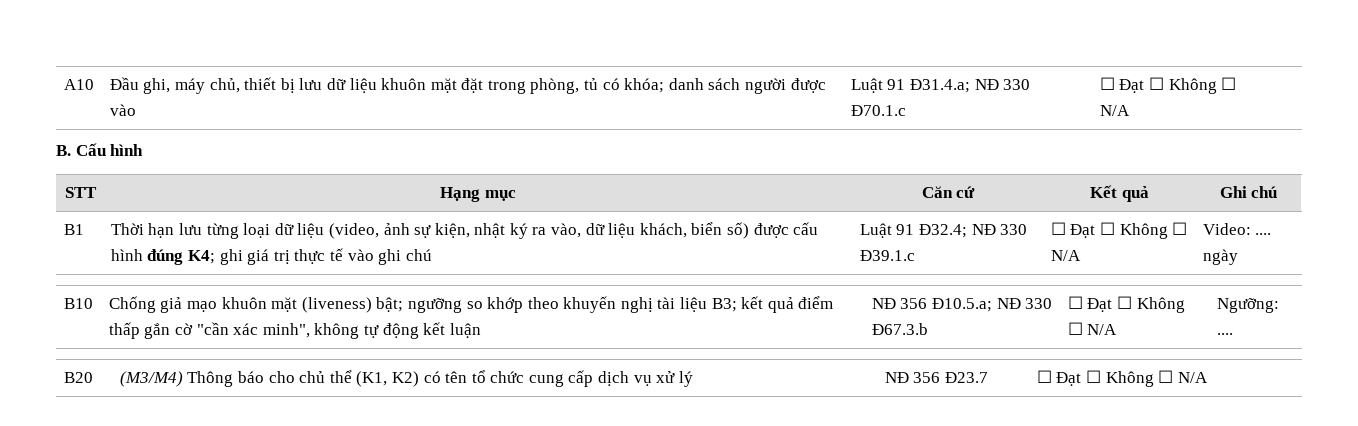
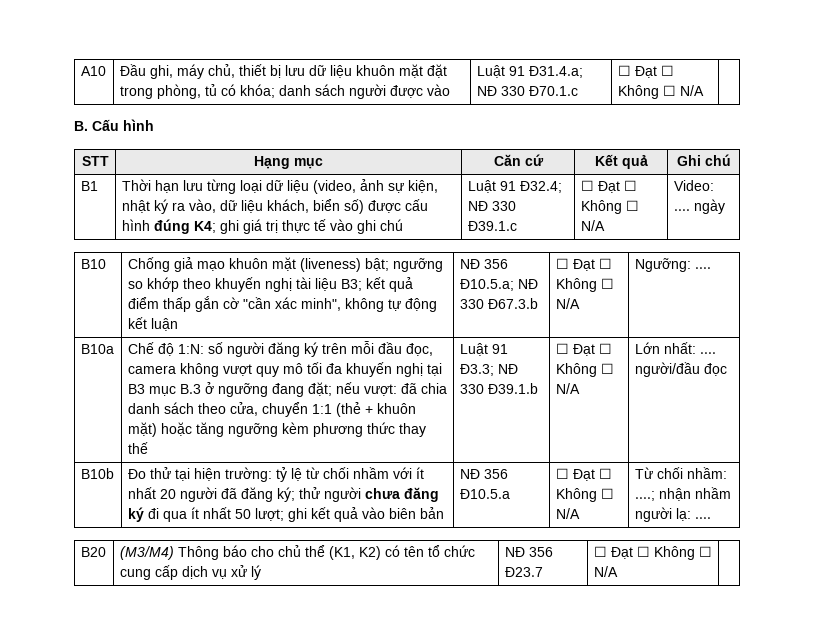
(1233, 334) none -> [80,344,114,354] [127,341,433,357] [127,362,442,377] [127,382,447,397] [127,402,416,417] [127,422,426,437] [127,442,148,454] [459,343,508,356] [459,364,518,376] [459,383,538,394] [555,343,612,356] [555,363,614,377] [555,383,580,394] [634,342,716,354] [634,362,727,377] [80,468,114,479] [127,467,424,482] [127,487,439,502] [127,507,444,522] [459,469,508,479] [459,489,510,499] [555,468,612,481] [555,488,614,502] [555,508,580,519] [634,467,727,479] [634,487,731,501] [634,507,711,522] // B10a | Chế độ 1:N: số người đăng ký trên mỗi đầu đọc, camera không vượt quy mô tối đa khuyến nghị tại B3 mục B.3 ở ngưỡng đang đặt; nếu vượt: đã chia danh sách theo cửa, chuyển 1:1 (thẻ + khuôn mặt) hoặc tăng ngưỡng kèm phương thức thay thế | Luật 91 Đ3.3; NĐ 330 Đ39.1.b | ☐ Đạt ☐ Không ☐ N/A | Lớn nhất: .... người/đầu đọc // B10b | Đo thử tại hiện trường: tỷ lệ từ chối nhầm với ít nhất 20 người đã đăng ký; thử người chưa đăng ký đi qua ít nhất 50 lượt; ghi kết quả vào biên bản | NĐ 356 Đ10.5.a | ☐ Đạt ☐ Không ☐ N/A | Từ chối nhầm: ....; nhận nhầm người lạ: ....

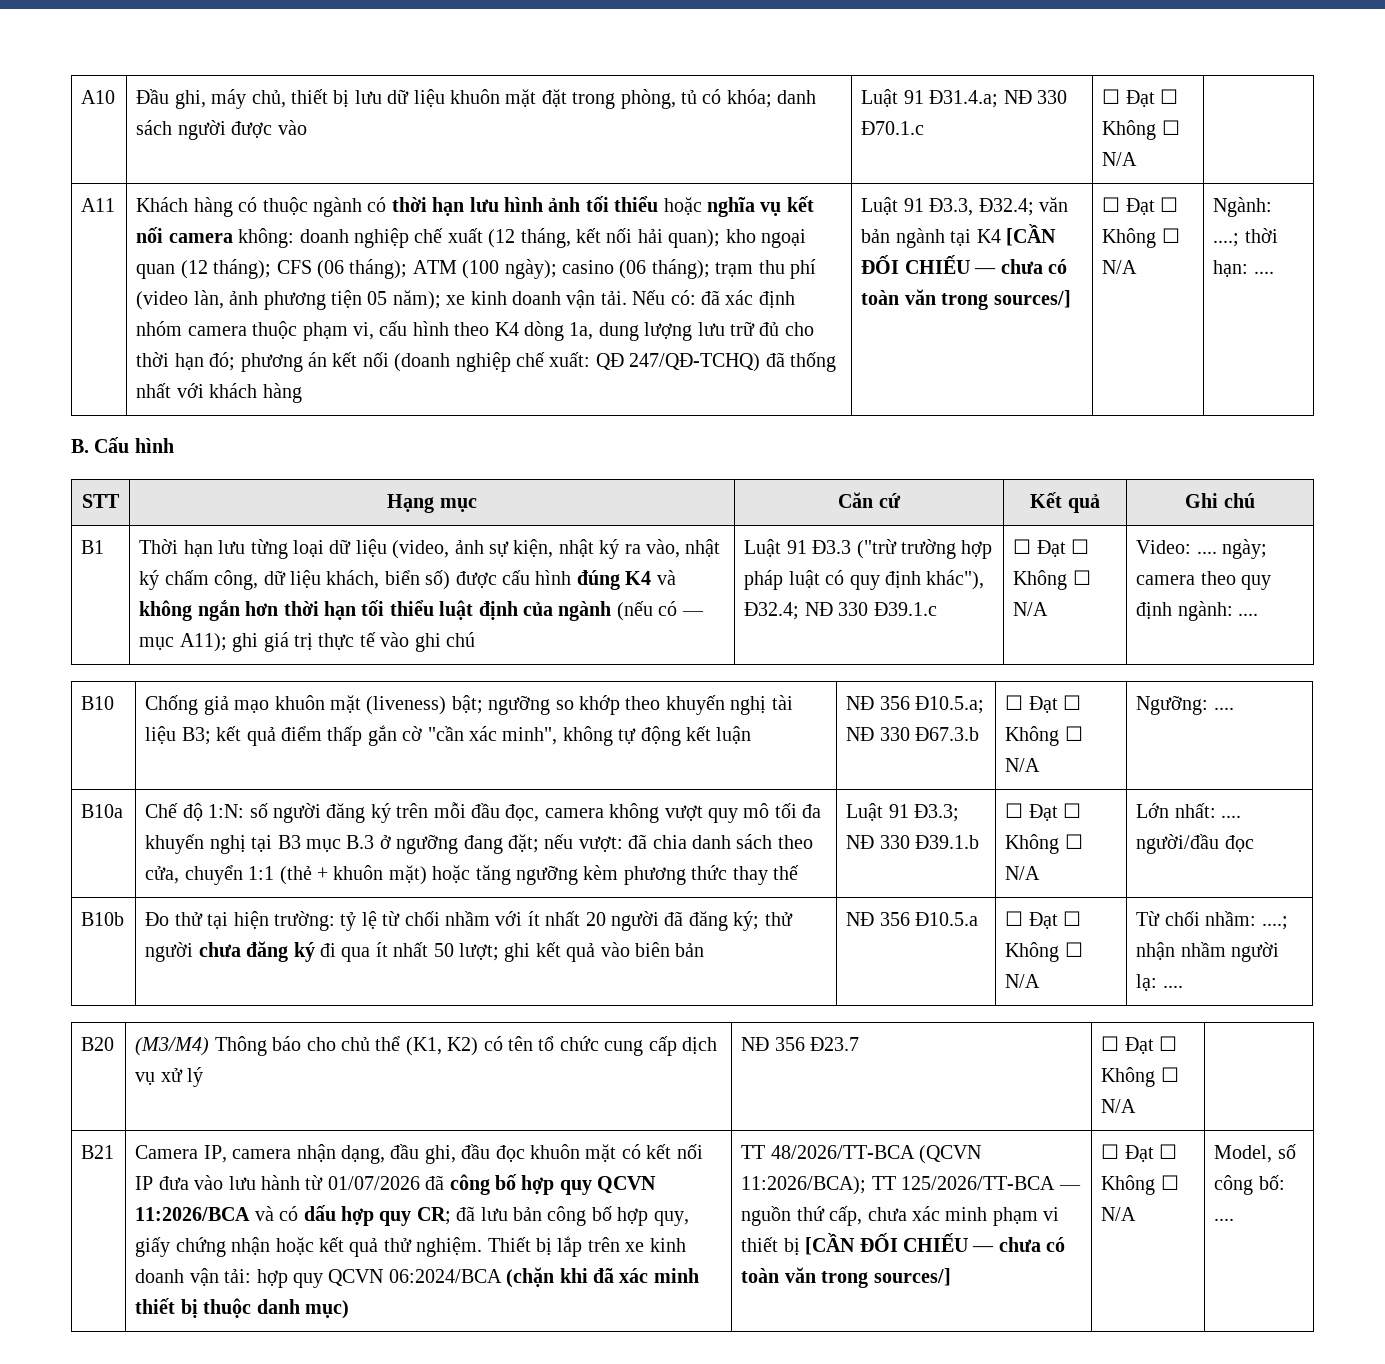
(704, 90) none -> [81,198,116,212] [136,196,814,217] [136,227,806,248] [136,259,816,279] [136,290,795,310] [136,321,814,341] [136,352,836,372] [136,383,302,403] [861,197,1068,216] [861,224,1056,248] [861,255,1067,274] [861,289,1071,310] [1102,197,1179,215] [1102,228,1180,248] [1102,260,1138,274] [1213,197,1273,217] [1213,228,1278,247] [1213,260,1274,277] // A11 | Khách hàng có thuộc ngành có thời hạn lưu hình ảnh tối thiểu hoặc nghĩa vụ kết nối camera không: doanh nghiệp chế xuất (12 tháng, kết nối hải quan); kho ngoại quan (12 tháng); CFS (06 tháng); ATM (100 ngày); casino (06 tháng); trạm thu phí (video làn, ảnh phương tiện 05 năm); xe kinh doanh vận tải. Nếu có: đã xác định nhóm camera thuộc phạm vi, cấu hình theo K4 dòng 1a, dung lượng lưu trữ đủ cho thời hạn đó; phương án kết nối (doanh nghiệp chế xuất: QĐ 247/QĐ-TCHQ) đã thống nhất với khách hàng | Luật 91 Đ3.3, Đ32.4; văn bản ngành tại K4 [CẦN ĐỐI CHIẾU — chưa có toàn văn trong sources/] | ☐ Đạt ☐ Không ☐ N/A | Ngành: ....; thời hạn: ....
(216, 206) none -> [685,539,721,557] [139,570,259,590] nhật ký chấm công,
[193,221,216,233] K4; -> [625,570,676,585] [139,600,704,621] [139,633,227,652] K4 và không ngắn hơn thời hạn tối thiểu luật định của ngành (nếu có — mục A11);
(516, 186) none -> [812,539,993,559] [744,570,985,590] Đ3.3 ("trừ trường hợp pháp luật có quy định khác"),
[693,199,725,214] ngày -> [1222,539,1268,559] [1136,571,1272,590] [1136,601,1259,621] ngày; camera theo quy định ngành: ....
(618, 571) none -> [81,1145,115,1159] [135,1144,703,1164] [135,1174,657,1195] [135,1205,689,1226] [135,1236,686,1257] [135,1267,699,1288] [135,1298,349,1319] [741,1145,982,1164] [741,1176,1081,1195] [741,1206,1060,1226] [741,1233,1066,1255] [741,1267,951,1288] [1101,1144,1178,1162] [1101,1175,1179,1195] [1101,1207,1137,1221] [1214,1144,1296,1163] [1214,1175,1285,1195] [1214,1218,1235,1221] // B21 | Camera IP, camera nhận dạng, đầu ghi, đầu đọc khuôn mặt có kết nối IP đưa vào lưu hành từ 01/07/2026 đã công bố hợp quy QCVN 11:2026/BCA và có dấu hợp quy CR; đã lưu bản công bố hợp quy, giấy chứng nhận hoặc kết quả thử nghiệm. Thiết bị lắp trên xe kinh doanh vận tải: hợp quy QCVN 06:2024/BCA (chặn khi đã xác minh thiết bị thuộc danh mục) | TT 48/2026/TT-BCA (QCVN 11:2026/BCA); TT 125/2026/TT-BCA — nguồn thứ cấp, chưa xác minh phạm vi thiết bị [CẦN ĐỐI CHIẾU — chưa có toàn văn trong sources/] | ☐ Đạt ☐ Không ☐ N/A | Model, số công bố: ....

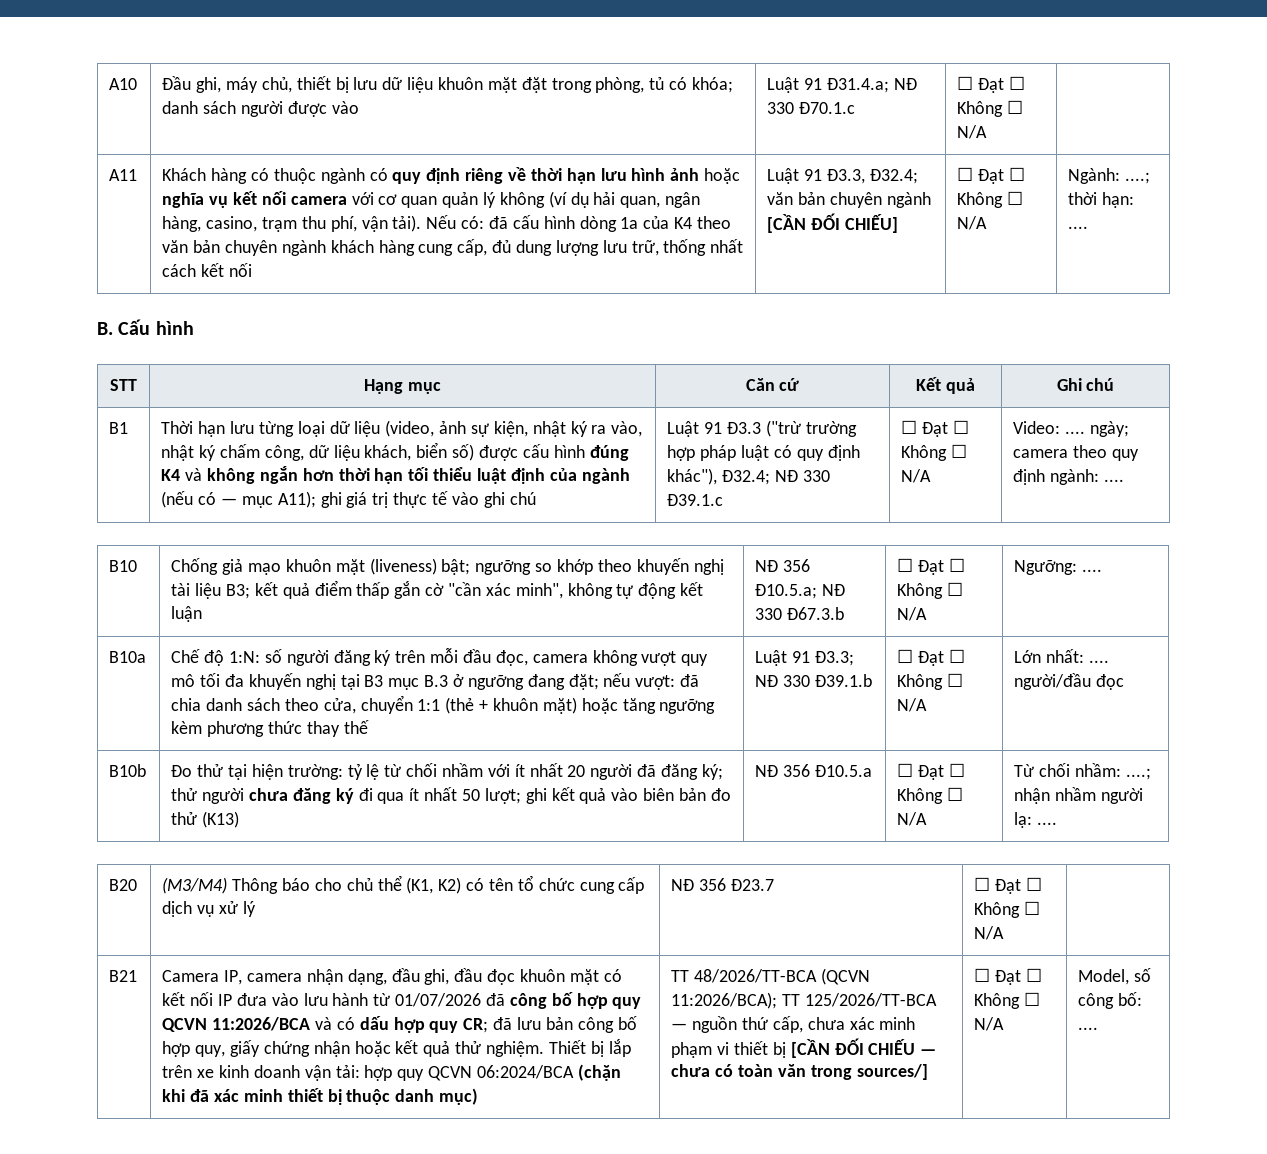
(387, 204) none -> [392,167,526,184] quy định riêng về
[585,196,659,212] tối thiểu -> (700, 174) none
[238,228,806,248] [136,259,816,279] [136,290,795,310] [136,321,814,341] [136,352,836,372] [136,383,302,403] không: doanh nghiệp chế xuất (12 tháng, kết nối hải quan); kho ngoại quan (12 tháng); CFS (06 tháng); ATM (100 ngày); casino (06 tháng); trạm thu phí (video làn, ảnh phương tiện 05 năm); xe kinh doanh vận tải. Nếu có: đã xác định nhóm camera thuộc phạm vi, cấu hình theo K4 dòng 1a, dung lượng lưu trữ đủ cho thời hạn đó; phương án kết nối (doanh nghiệp chế xuất: QĐ 247/QĐ-TCHQ) đã thống nhất với khách hàng -> [351,191,701,208] [162,215,731,232] [162,239,744,256] [162,263,252,277] với cơ quan quản lý không (ví dụ hải quan, ngân hàng, casino, trạm thu phí, vận tải). Nếu có: đã cấu hình dòng 1a của K4 theo văn bản chuyên ngành khách hàng cung cấp, đủ dung lượng lưu trữ, thống nhất cách kết nối
[895,224,1056,248] [861,255,1067,274] [861,289,1071,310] ngành tại K4 [CẦN ĐỐI CHIẾU — chưa có toàn văn trong sources/] -> [829,192,931,208] [767,213,898,233] chuyên ngành [CẦN ĐỐI CHIẾU]
(705, 950) none -> [710,788,731,801] [171,811,240,828] đo thử (K13)

